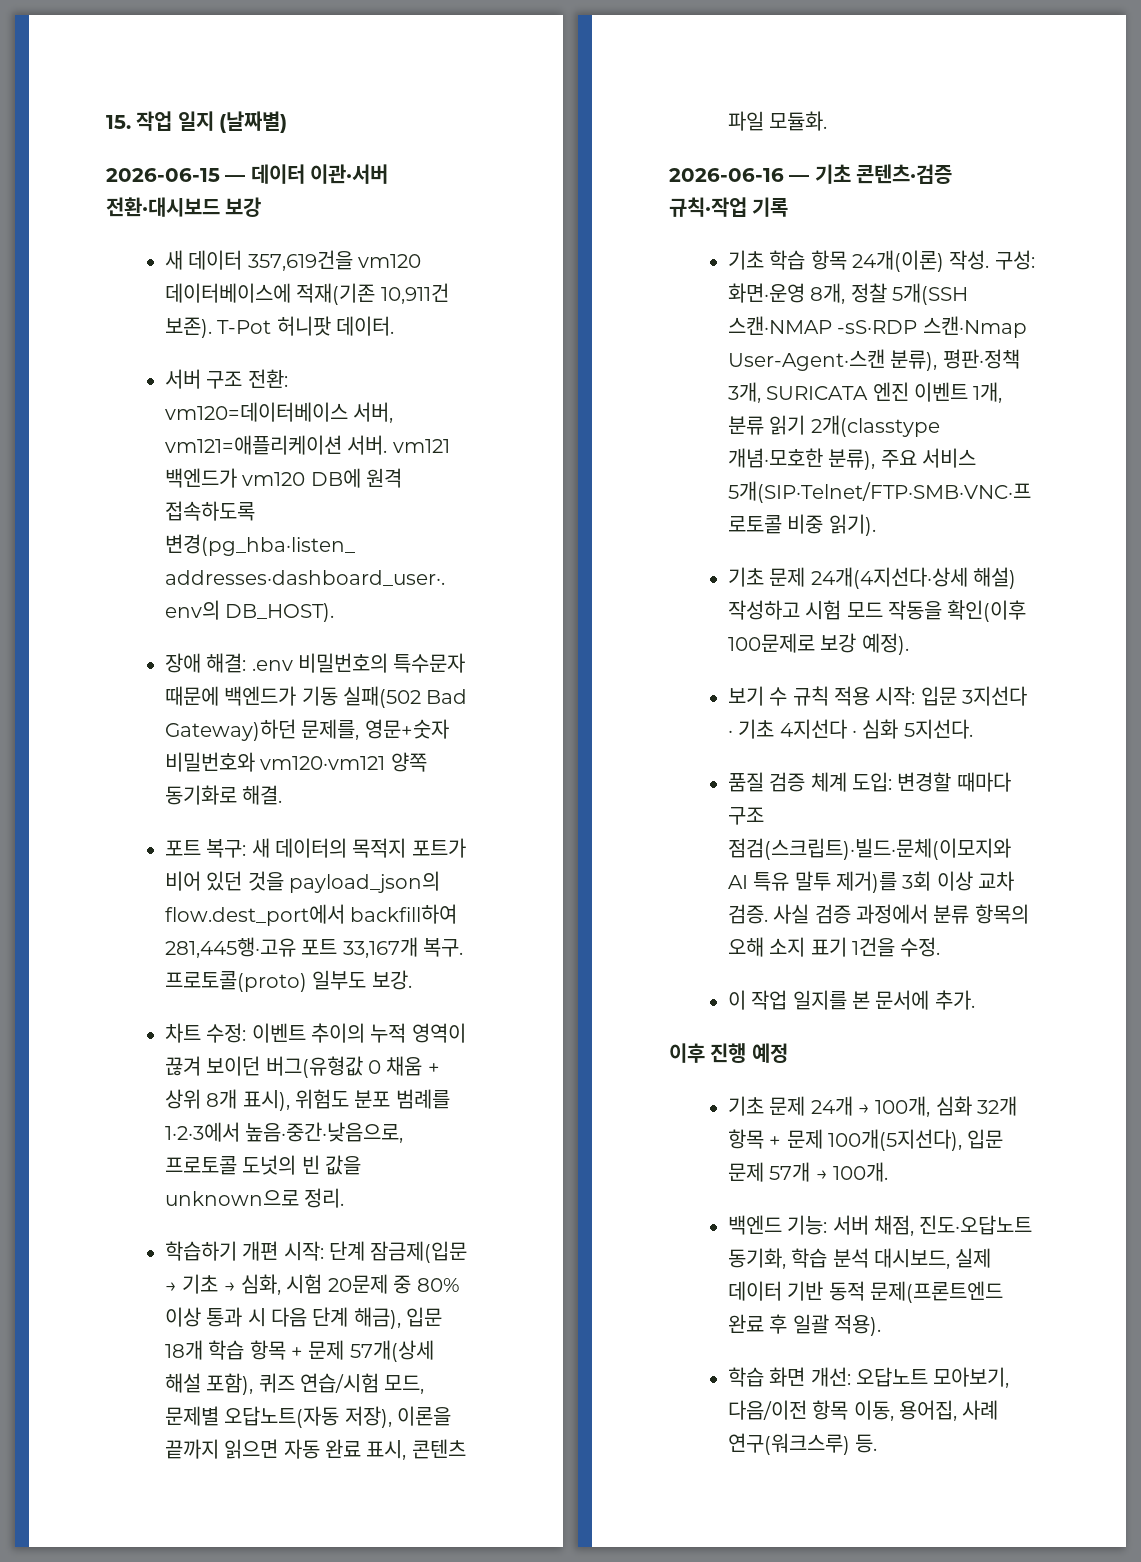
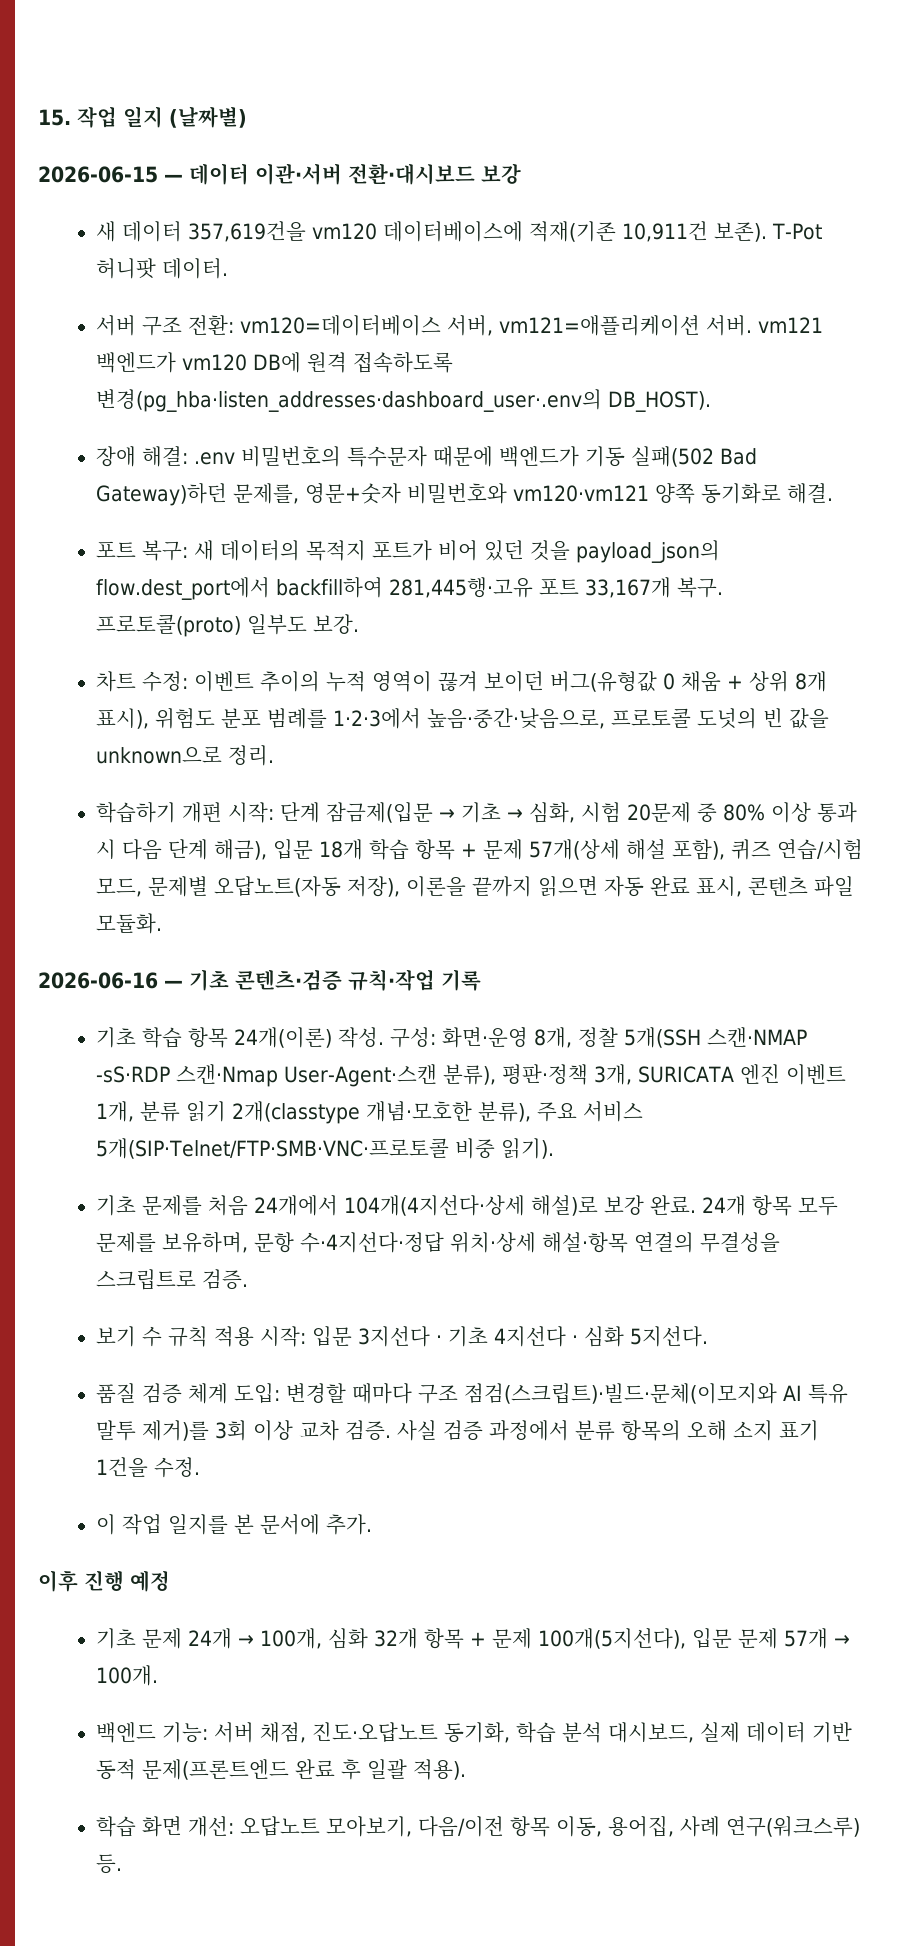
[769,567,1017,589] [727,600,1027,622] [727,633,909,655] 문제 24개(4지선다·상세 해설) 작성하고 시험 모드 작동을 확인(이후 100문제로 보강 예정). -> [142,1195,839,1216] [96,1232,781,1253] [96,1269,249,1290] 문제를 처음 24개에서 104개(4지선다·상세 해설)로 보강 완료. 24개 항목 모두 문제를 보유하며, 문항 수·4지선다·정답 위치·상세 해설·항목 연결의 무결성을 스크립트로 검증.

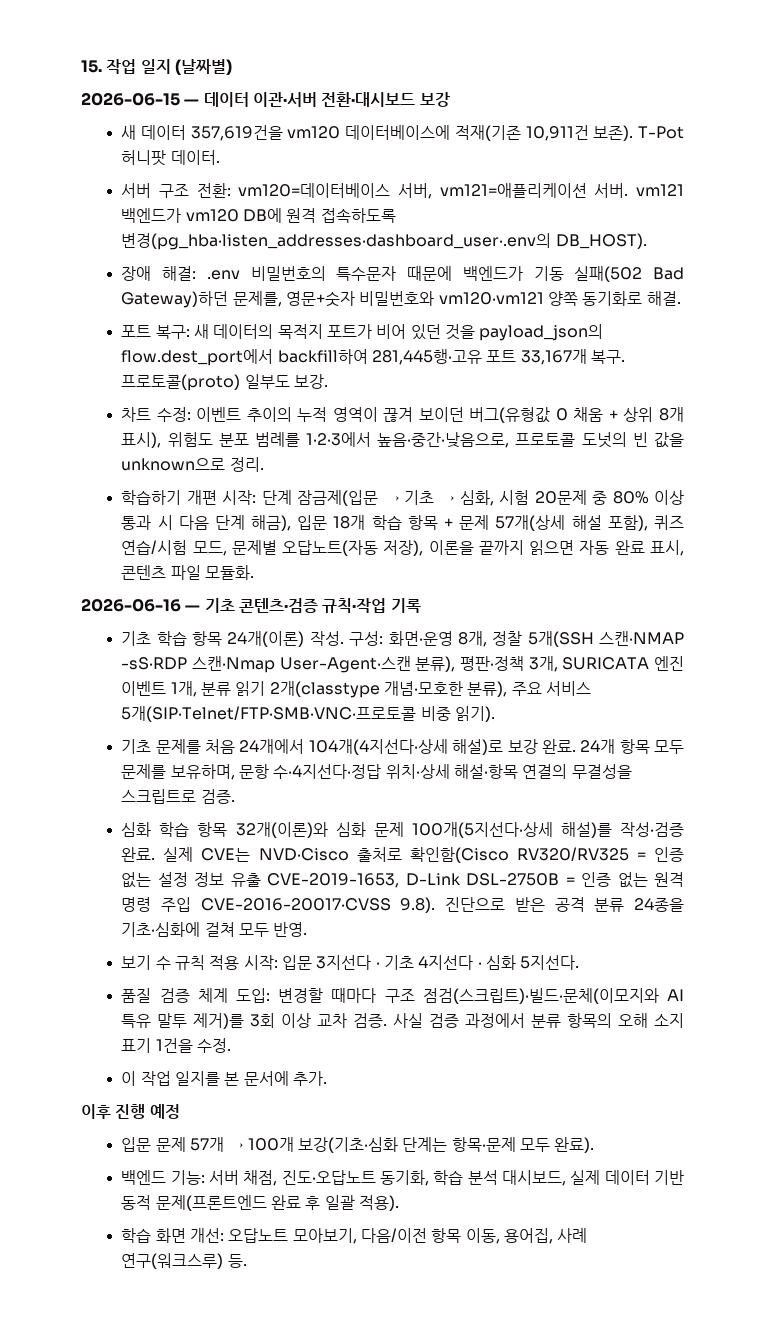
(249, 1279) none -> [121,822,685,838] [121,847,685,863] [121,872,684,888] [121,897,685,913] [121,922,308,937] // 심화 학습 항목 32개(이론)와 심화 문제 100개(5지선다·상세 해설)를 작성·검증 완료. 실제 CVE는 NVD·Cisco 출처로 확인함(Cisco RV320/RV325 = 인증 없는 설정 정보 유출 CVE-2019-1653, D-Link DSL-2750B = 인증 없는 원격 명령 주입 CVE-2016-20017·CVSS 9.8). 진단으로 받은 공격 분류 24종을 기초·심화에 걸쳐 모두 반영.
[96,1628,851,1649] [96,1665,159,1686] 기초 문제 24개 → 100개, 심화 32개 항목 + 문제 100개(5지선다), 입문 문제 57개 → 100개. -> [121,1137,595,1153] 입문 문제 57개 → 100개 보강(기초·심화 단계는 항목·문제 모두 완료).

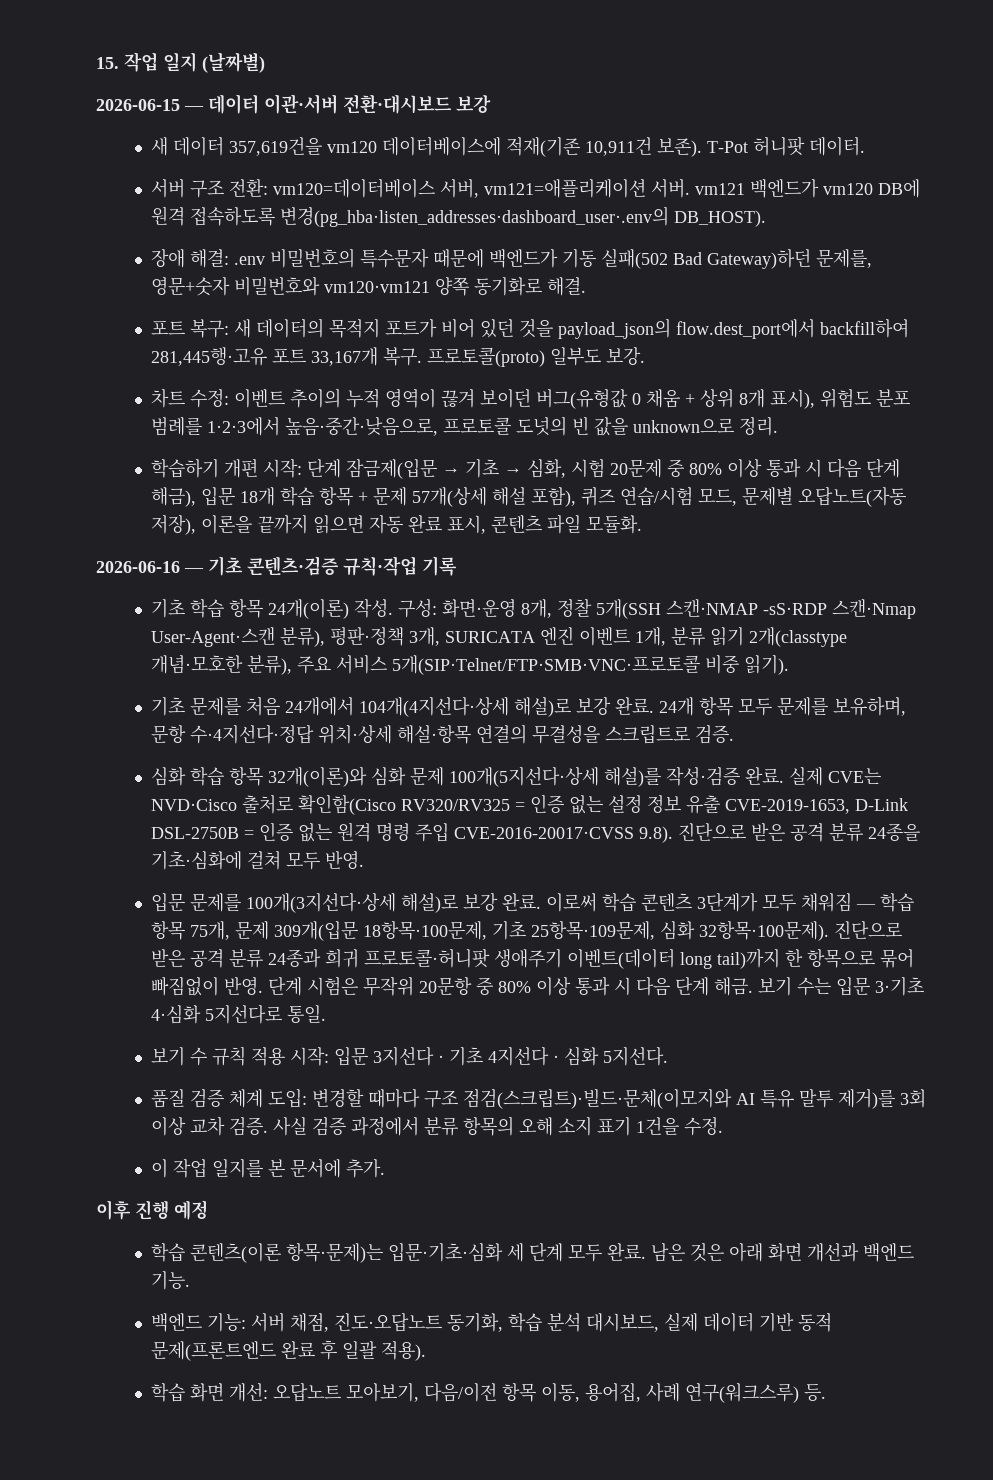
(308, 929) none -> [151,892,915,913] [151,921,903,941] [151,948,915,969] [151,976,925,996] [151,1004,327,1024] // 입문 문제를 100개(3지선다·상세 해설)로 보강 완료. 이로써 학습 콘텐츠 3단계가 모두 채워짐 — 학습 항목 75개, 문제 309개(입문 18항목·100문제, 기초 25항목·109문제, 심화 32항목·100문제). 진단으로 받은 공격 분류 24종과 희귀 프로토콜·허니팟 생애주기 이벤트(데이터 long tail)까지 한 항목으로 묶어 빠짐없이 반영. 단계 시험은 무작위 20문항 중 80% 이상 통과 시 다음 단계 해금. 보기 수는 입문 3·기초 4·심화 5지선다로 통일.
[121,1137,595,1153] 입문 문제 57개 → 100개 보강(기초·심화 단계는 항목·문제 모두 완료). -> [151,1242,915,1263] [151,1271,191,1290] 학습 콘텐츠(이론 항목·문제)는 입문·기초·심화 세 단계 모두 완료. 남은 것은 아래 화면 개선과 백엔드 기능.

